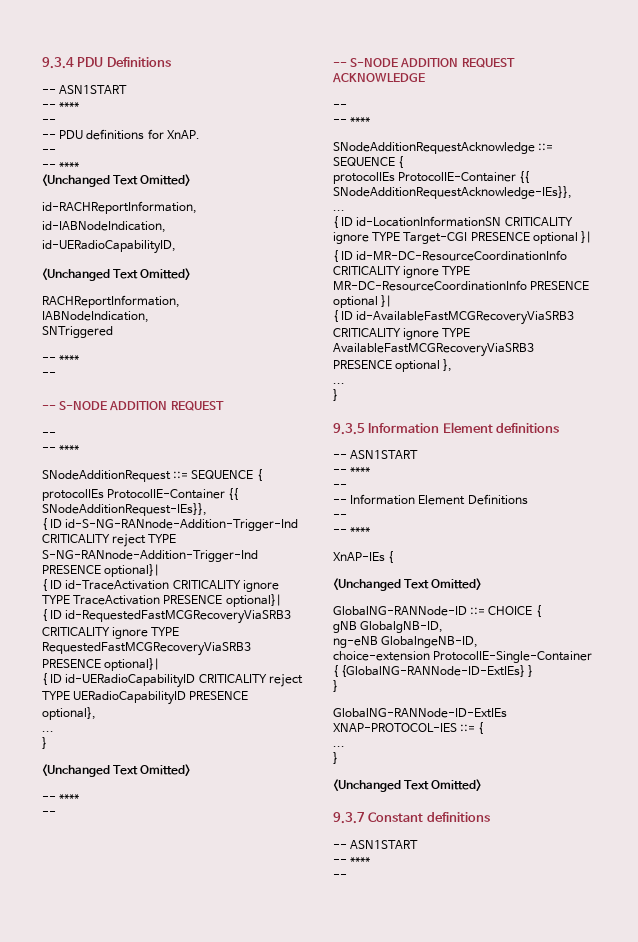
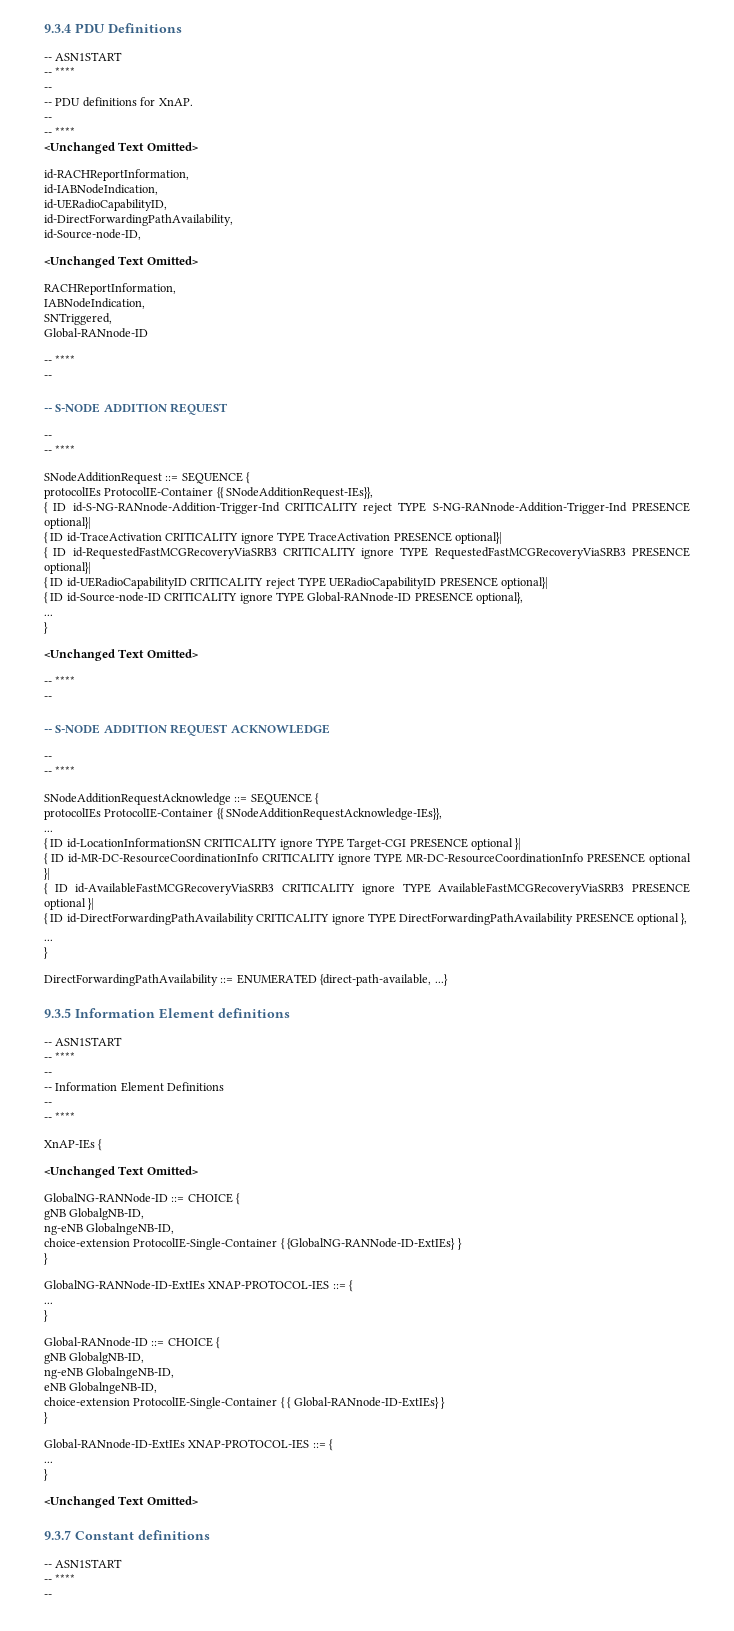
(176, 247) none -> [44,214,233,226] [44,229,141,240] // id-DirectForwardingPathAvailability, // id-Source-node-ID,
[42,326,113,338] SNTriggered -> [44,313,112,325] [44,328,148,338] SNTriggered, // Global-RANnode-ID
(249, 695) none -> [501,577,548,589] [44,592,473,604] optional}| // { ID id-Source-node-ID CRITICALITY ignore TYPE Global-RANnode-ID PRESENCE
[443,359,453,372] [333,383,345,384] [333,389,338,401] }, // ... // } -> [88,898,95,910] [44,913,688,925] [44,939,53,941] [44,947,48,959] [44,974,448,986] }| // { ID id-DirectForwardingPathAvailability CRITICALITY ignore TYPE DirectForwardingPathAvailability PRESENCE optional }, // ... // } // DirectForwardingPathAvailability ::= ENUMERATED {direct-path-available, ...}
(338, 758) none -> [44,1337,221,1349] [44,1352,145,1364] [44,1367,175,1379] [44,1382,158,1394] [44,1397,445,1409] [44,1412,48,1424] [44,1439,334,1451] [44,1461,53,1463] [44,1469,48,1481] // Global-RANnode-ID ::= CHOICE { // gNB GlobalgNB-ID, // ng-eNB GlobalngeNB-ID, // eNB GlobalngeNB-ID, // choice-extension ProtocolIE-Single-Container { { Global-RANnode-ID-ExtIEs} } // } // Global-RANnode-ID-ExtIEs XNAP-PROTOCOL-IES ::= { // ... // }

